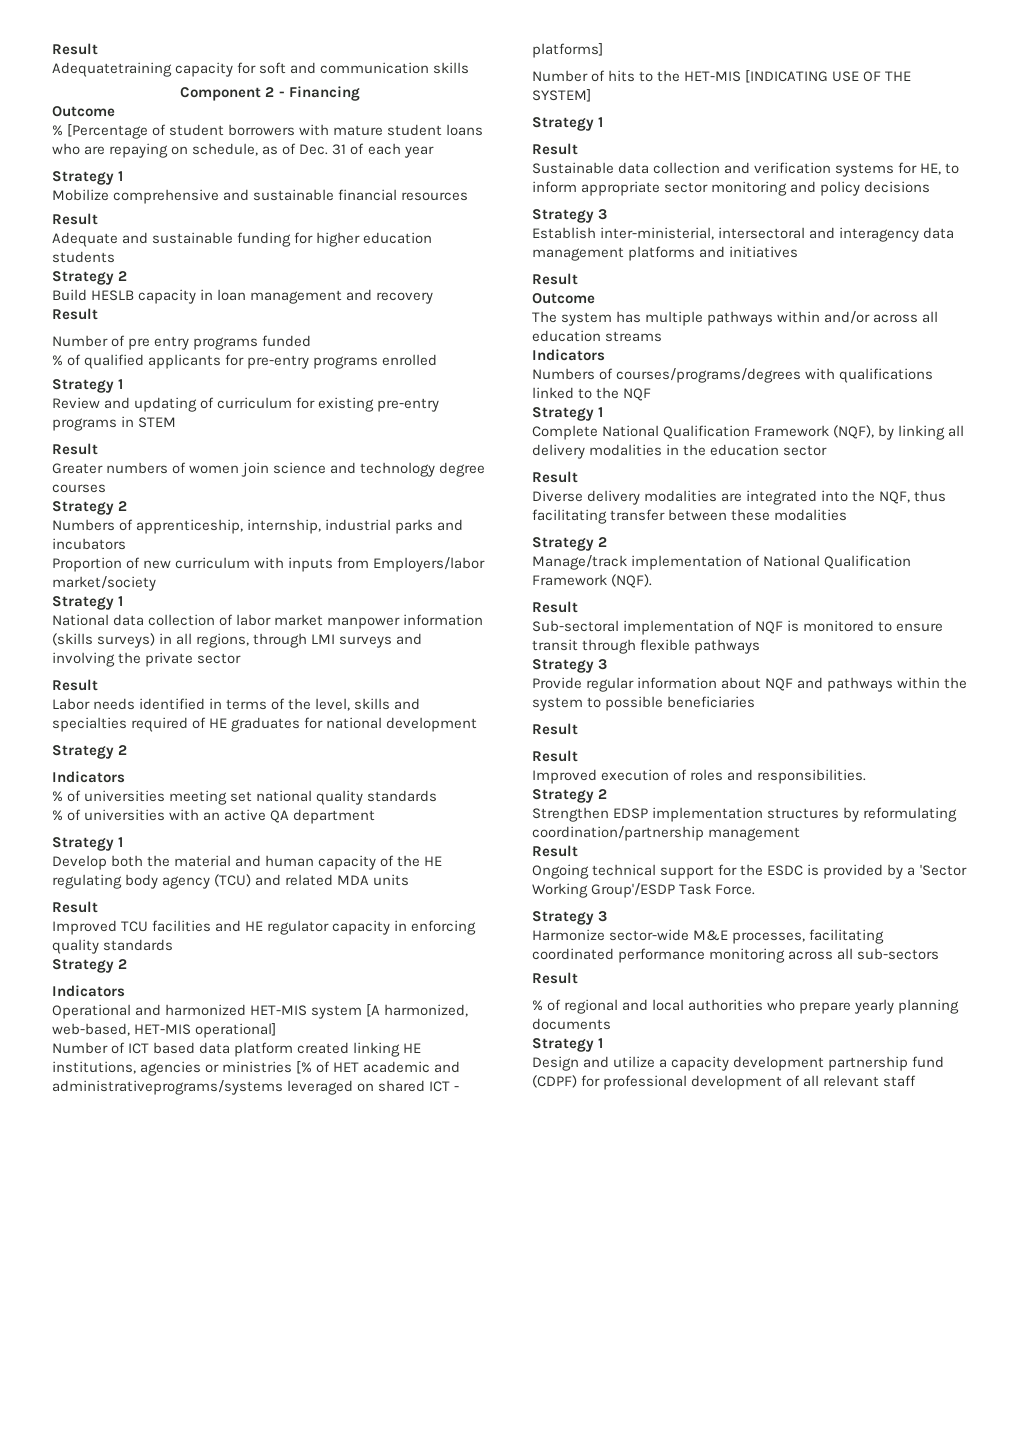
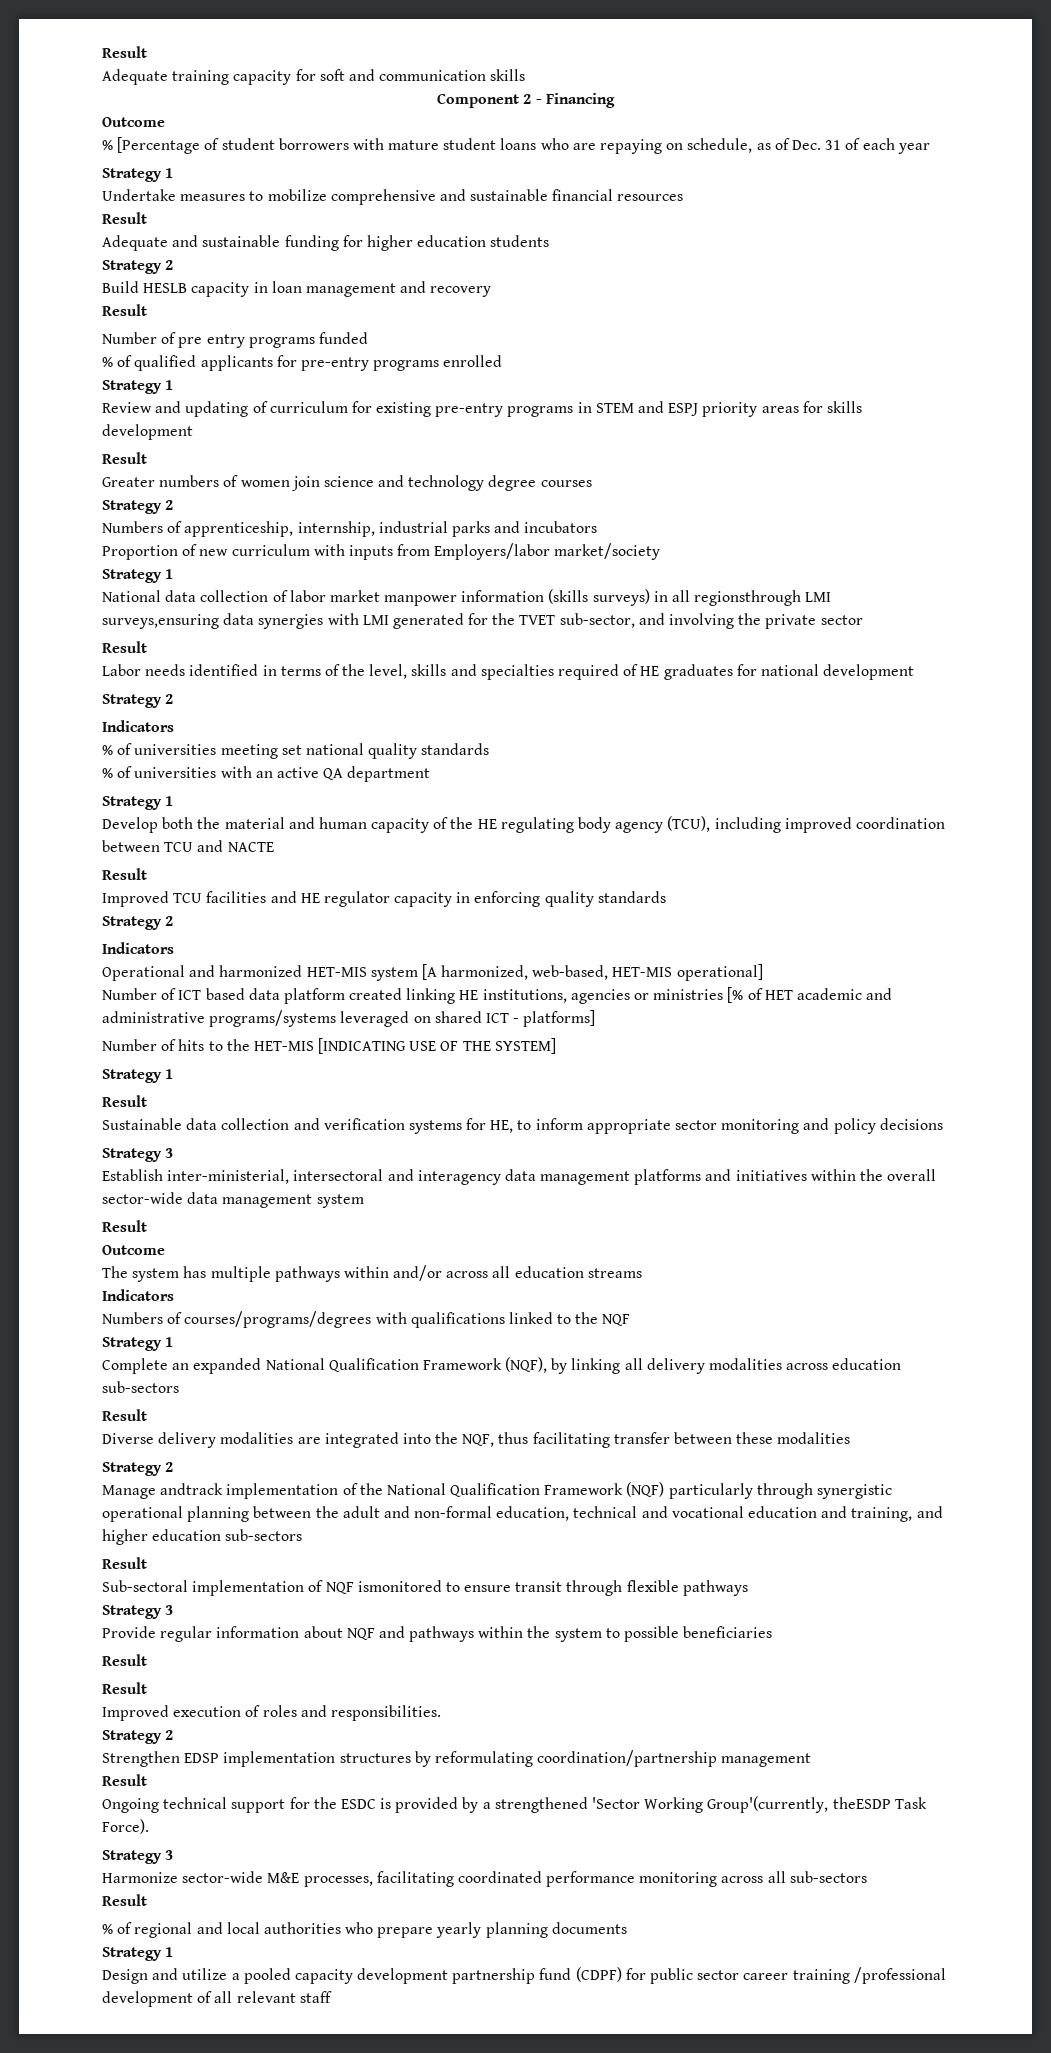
[52,43,98,55] [52,62,172,77] Result // Adequatetraining -> [102,46,147,58] [102,69,230,85] Result // Adequate training
[52,189,109,201] Mobilize -> [102,189,327,201] Undertake measures to mobilize
(177, 422) none -> [638,401,862,417] [102,424,193,440] and ESPJ priority areas for skills development
[196,633,393,648] regions, through LMI surveys -> [694,590,832,606] [102,613,635,629] regionsthrough LMI surveys,ensuring data synergies with LMI generated for the TVET sub-sector,
[214,874,410,887] (TCU) and related MDA units -> [667,816,945,833] [102,840,274,852] (TCU), including improved coordination between TCU and NACTE
[52,1080,283,1095] administrativeprograms/systems -> [102,1010,337,1027] administrative programs/systems
(799, 252) none -> [810,1169,937,1181] [102,1192,364,1208] within the overall sector-wide data management system
(598, 432) none -> [172,1358,262,1374] an expanded
[666,444,828,456] in the education sector -> [786,1358,902,1370] [102,1381,179,1393] across education sub-sectors
[532,555,912,570] [532,574,653,588] Manage/track implementation of National Qualification Framework (NQF). -> [102,1482,893,1499] [102,1506,943,1522] [102,1529,303,1545] Manage andtrack implementation of the National Qualification Framework (NQF) particularly through synergistic operational planning between the adult and non-formal education, technical and vocational education and training, and higher education sub-sectors
[787,620,875,632] is monitored -> [357,1580,442,1592] ismonitored
(916, 871) none -> [494,1797,588,1813] strengthened
[591,883,756,898] Group'/ESDP Task Force. -> [707,1796,927,1813] [102,1819,149,1834] Group'(currently, theESDP Task Force).
(668, 1063) none -> [243,1968,291,1984] pooled
[603,1075,688,1090] professional -> [650,1967,946,1984] public sector career training /professional

